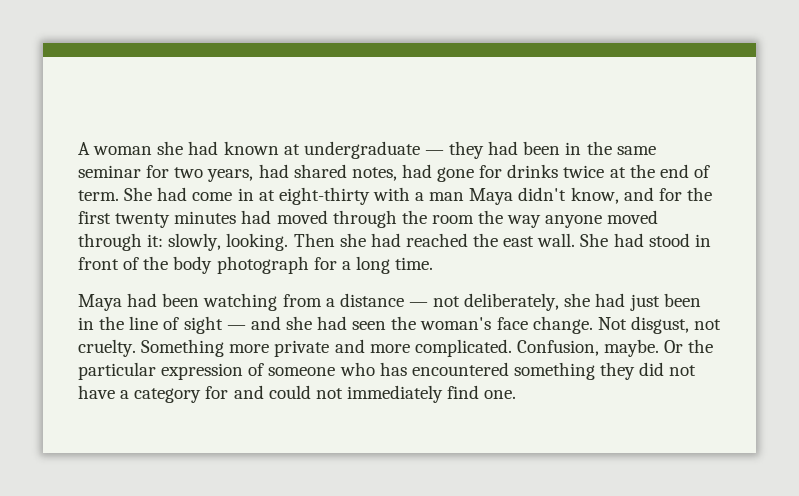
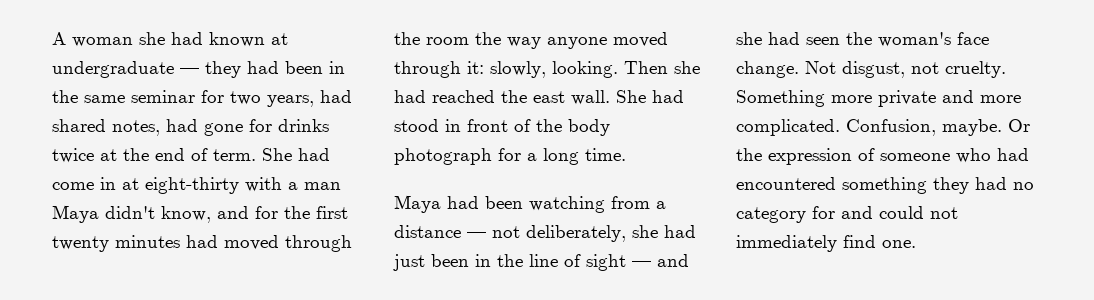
[78,362,156,380] particular -> (762, 154) none
[379,362,407,376] has -> [997,148,1029,161] had
[639,362,697,376] [78,385,130,399] did not have a -> [975,177,1034,190] had no

